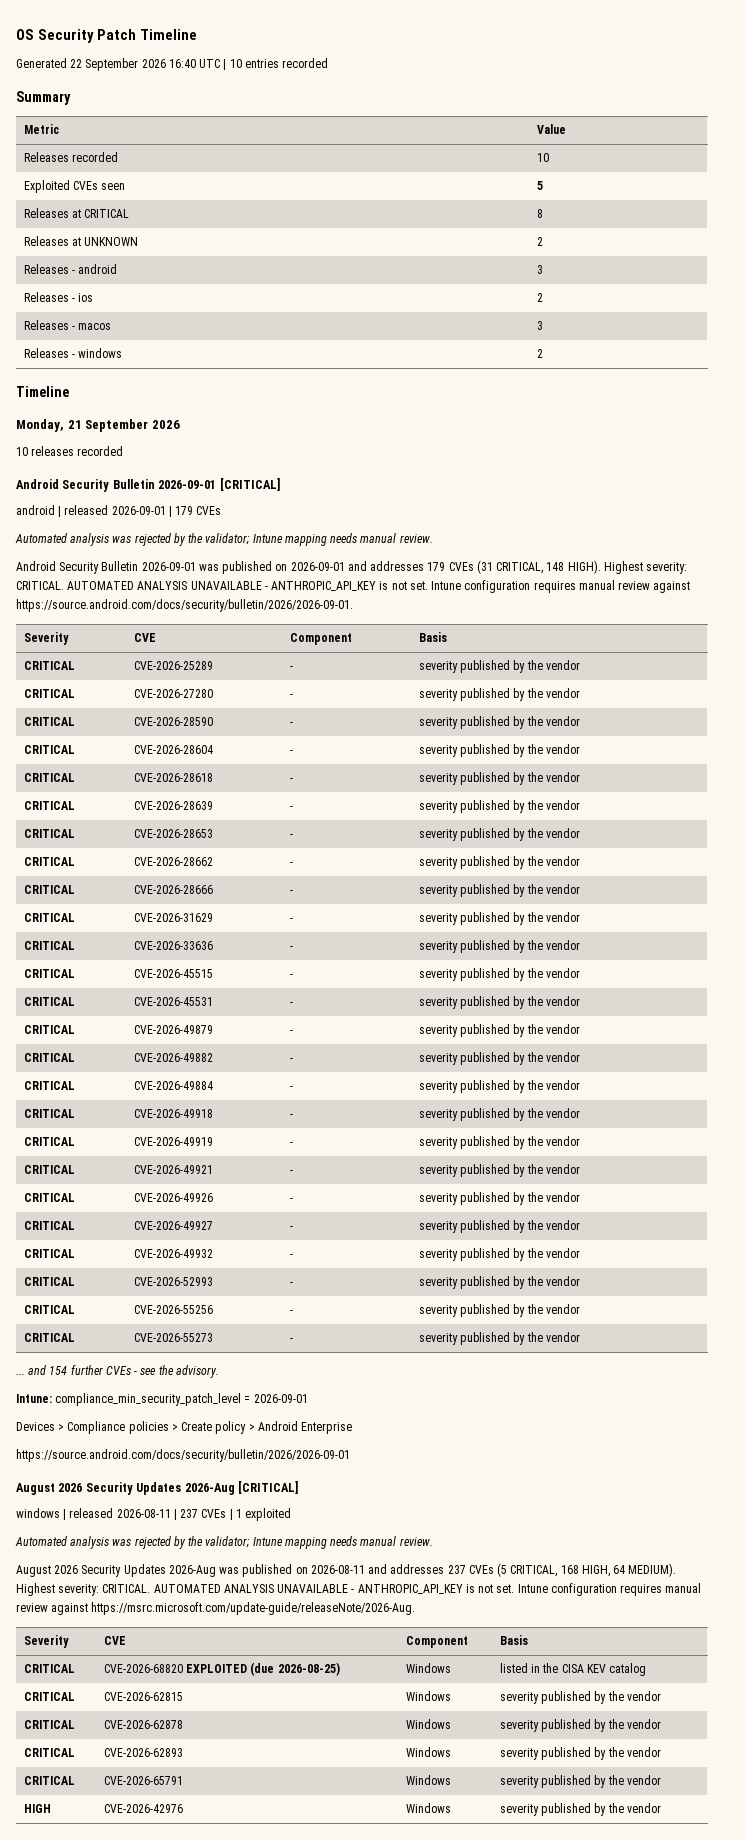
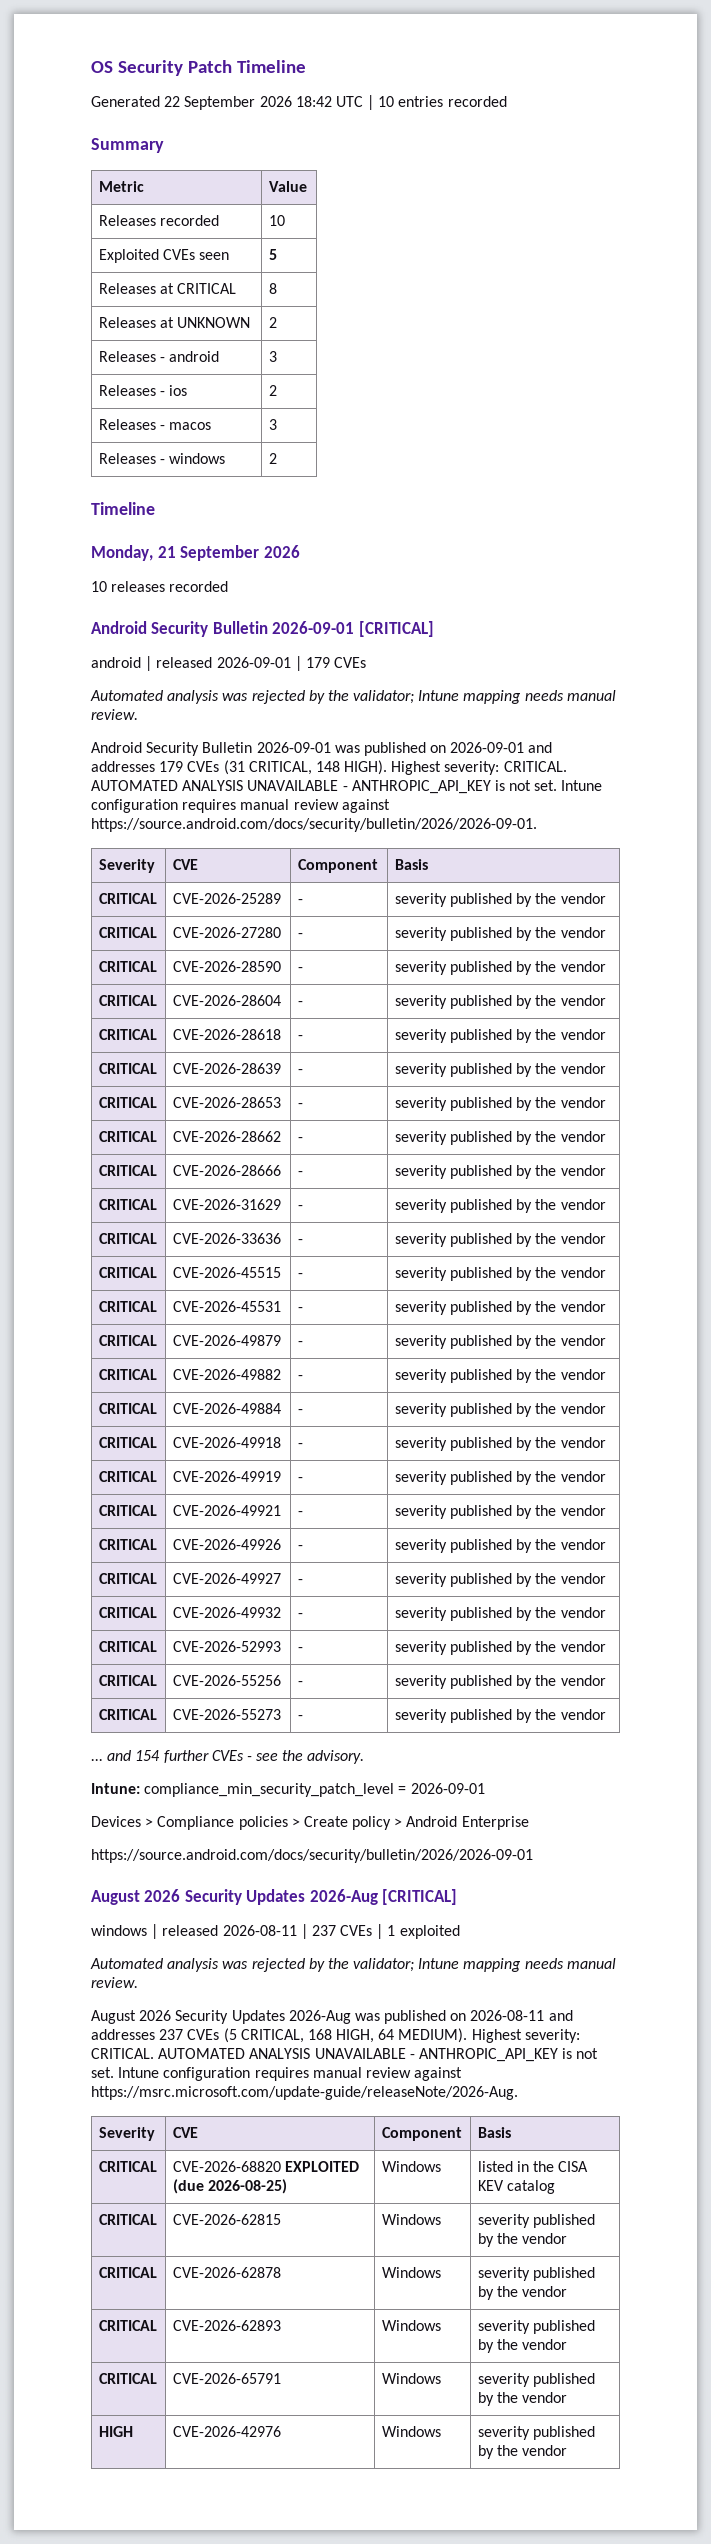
[168,59,196,68] 16:40 -> [295,96,332,107] 18:42

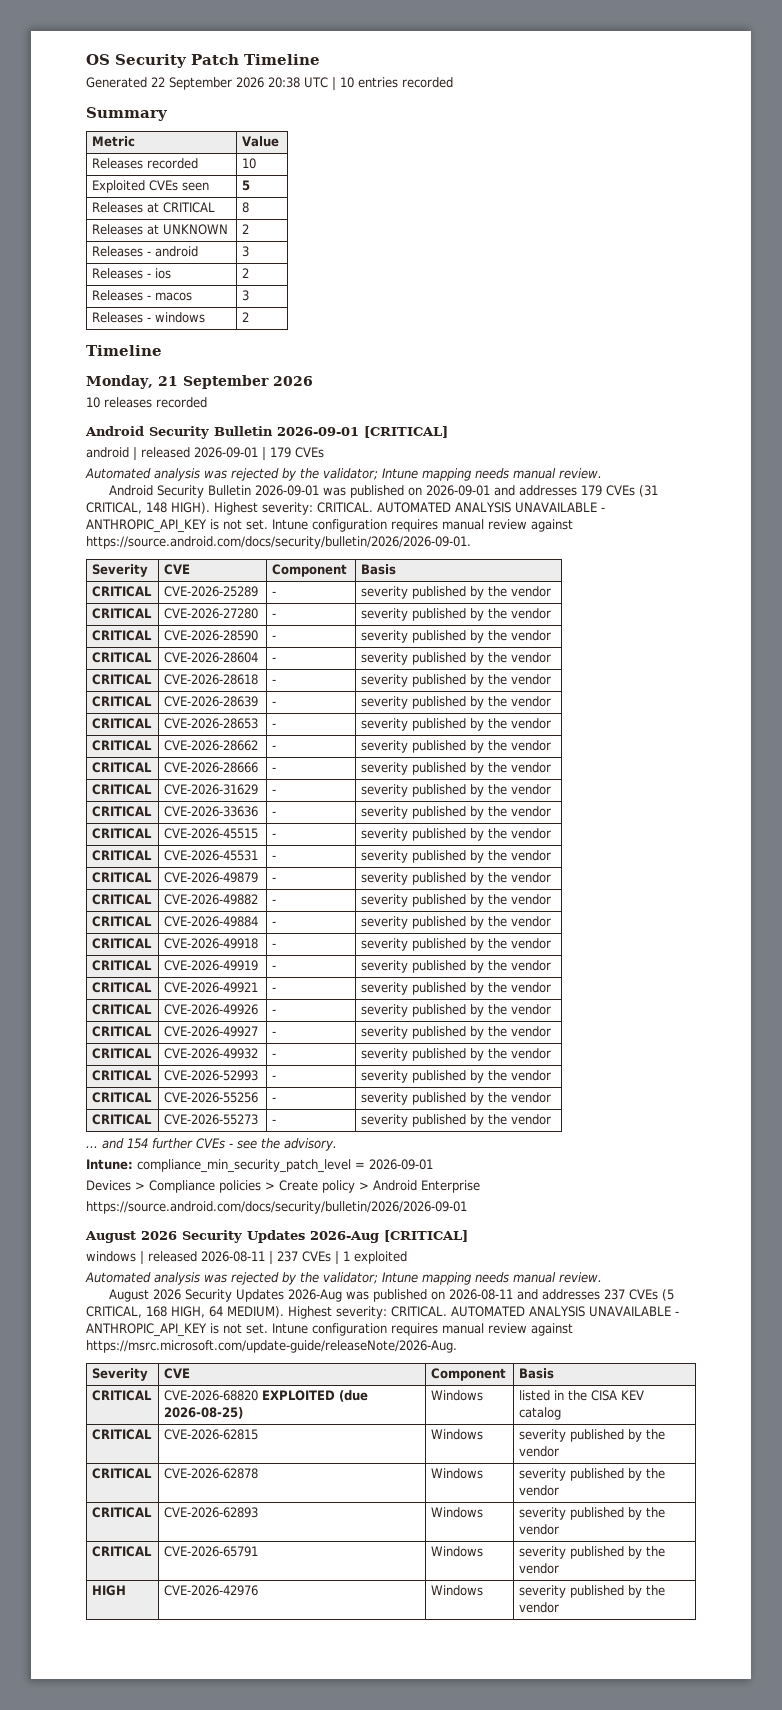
[295,96,332,107] 18:42 -> [268,77,300,88] 20:38

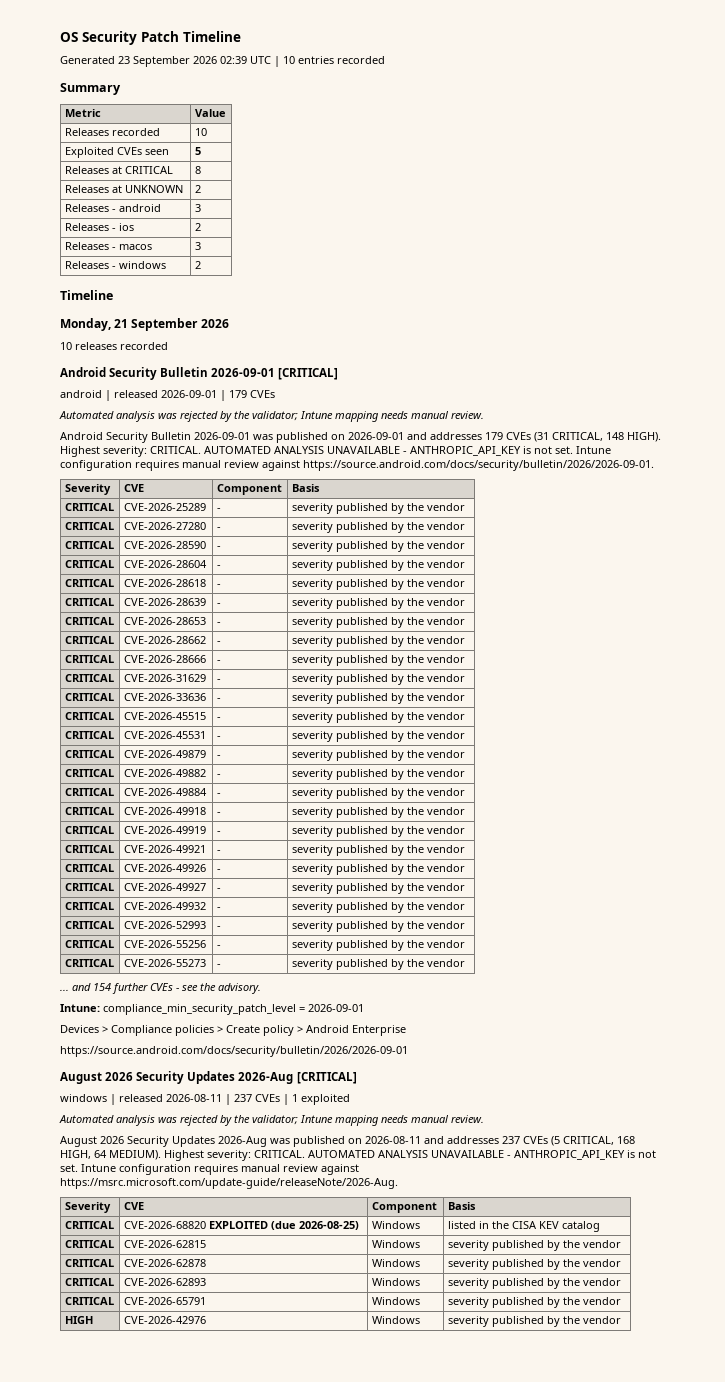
[151,77,300,90] 22 September 2026 20:38 -> [118,56,247,67] 23 September 2026 02:39

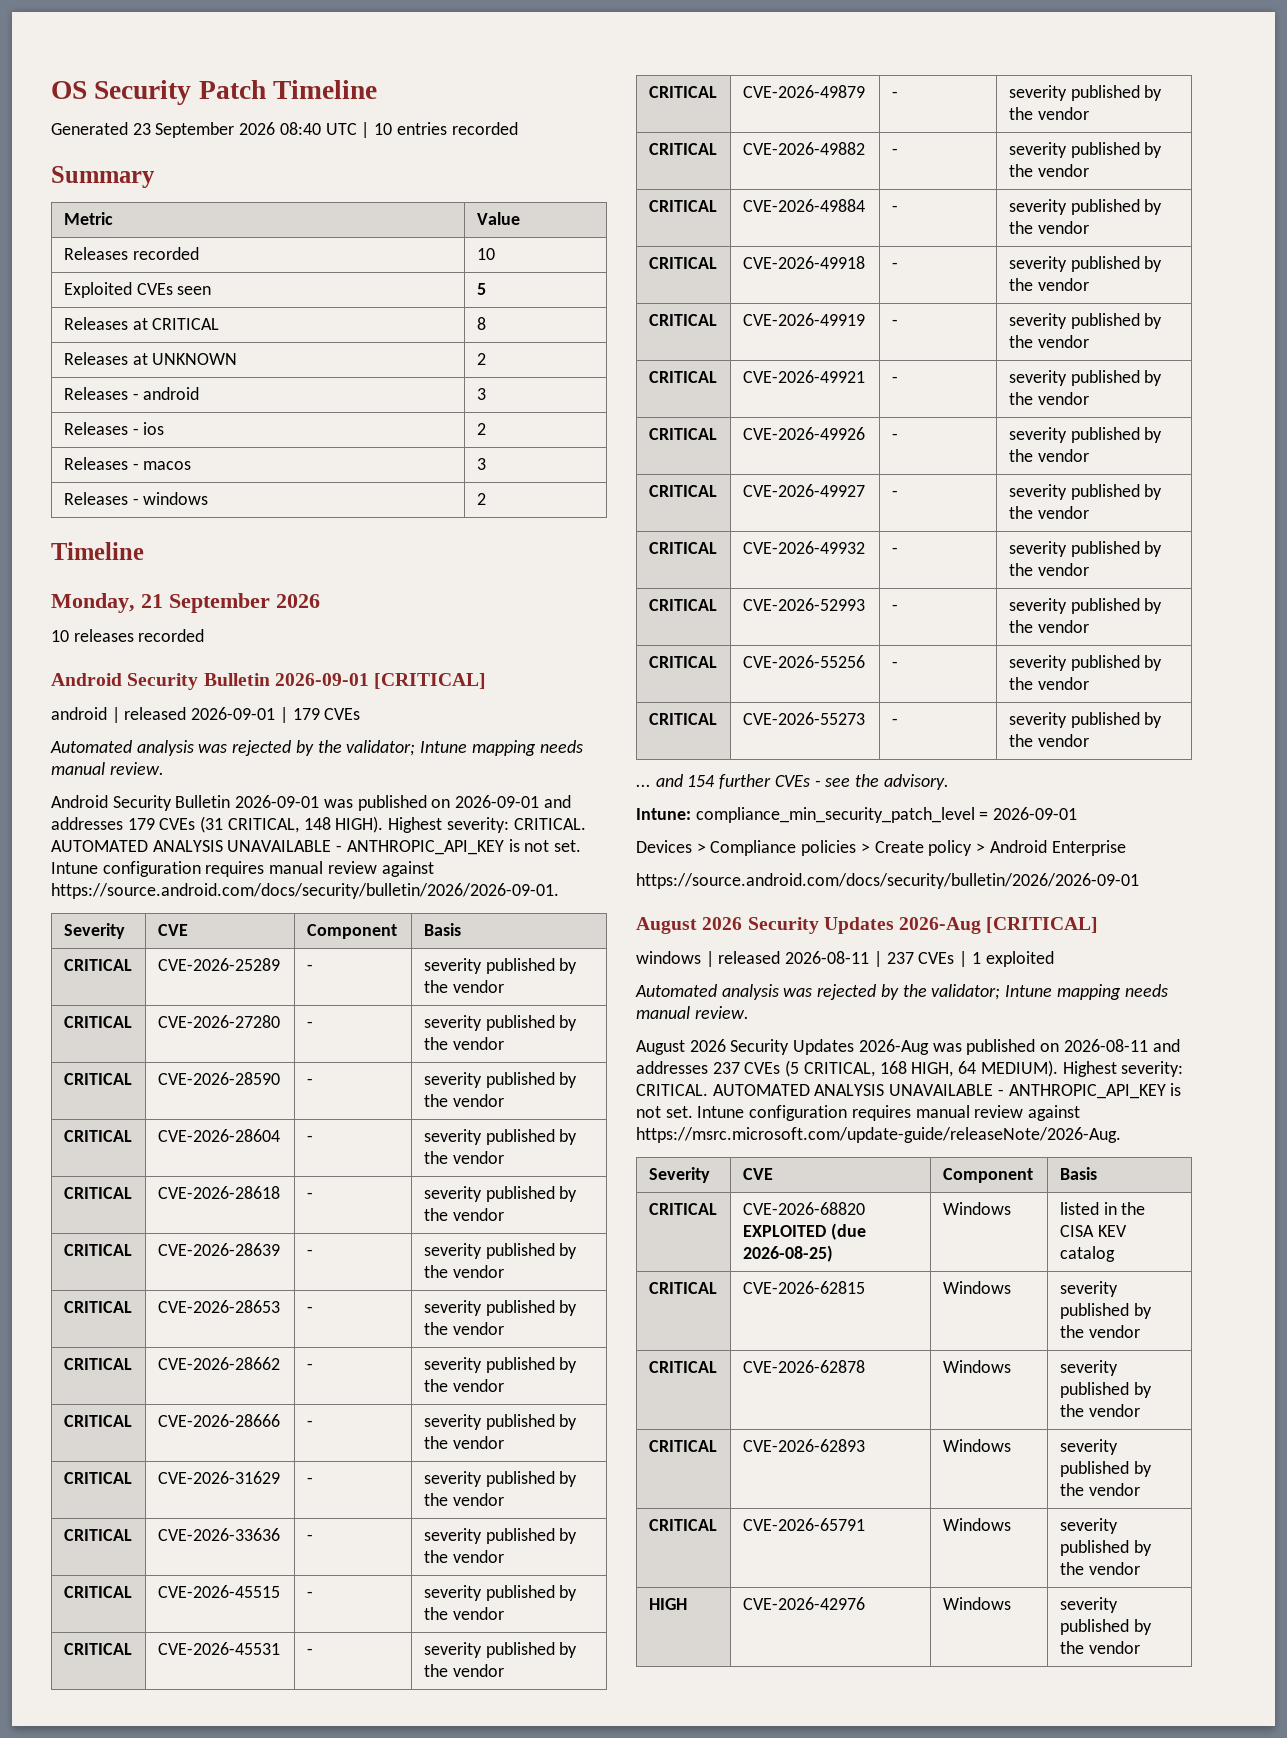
[220,56,247,64] 02:39 -> [279,122,321,135] 08:40

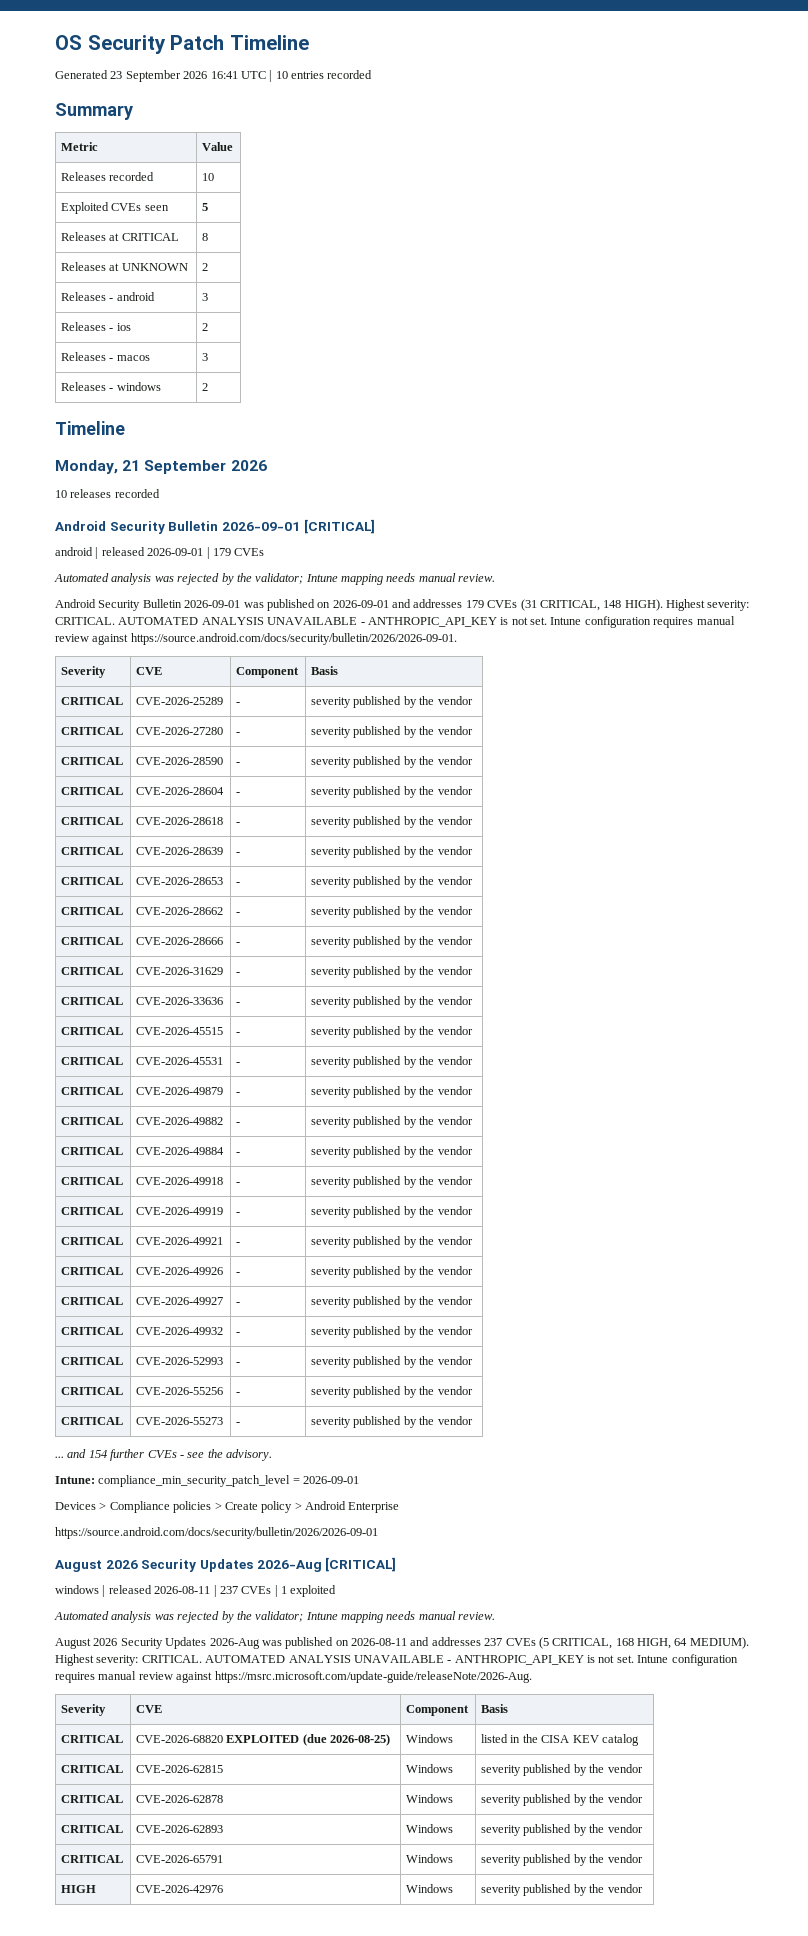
[279,122,321,135] 08:40 -> [210,71,238,79] 16:41

